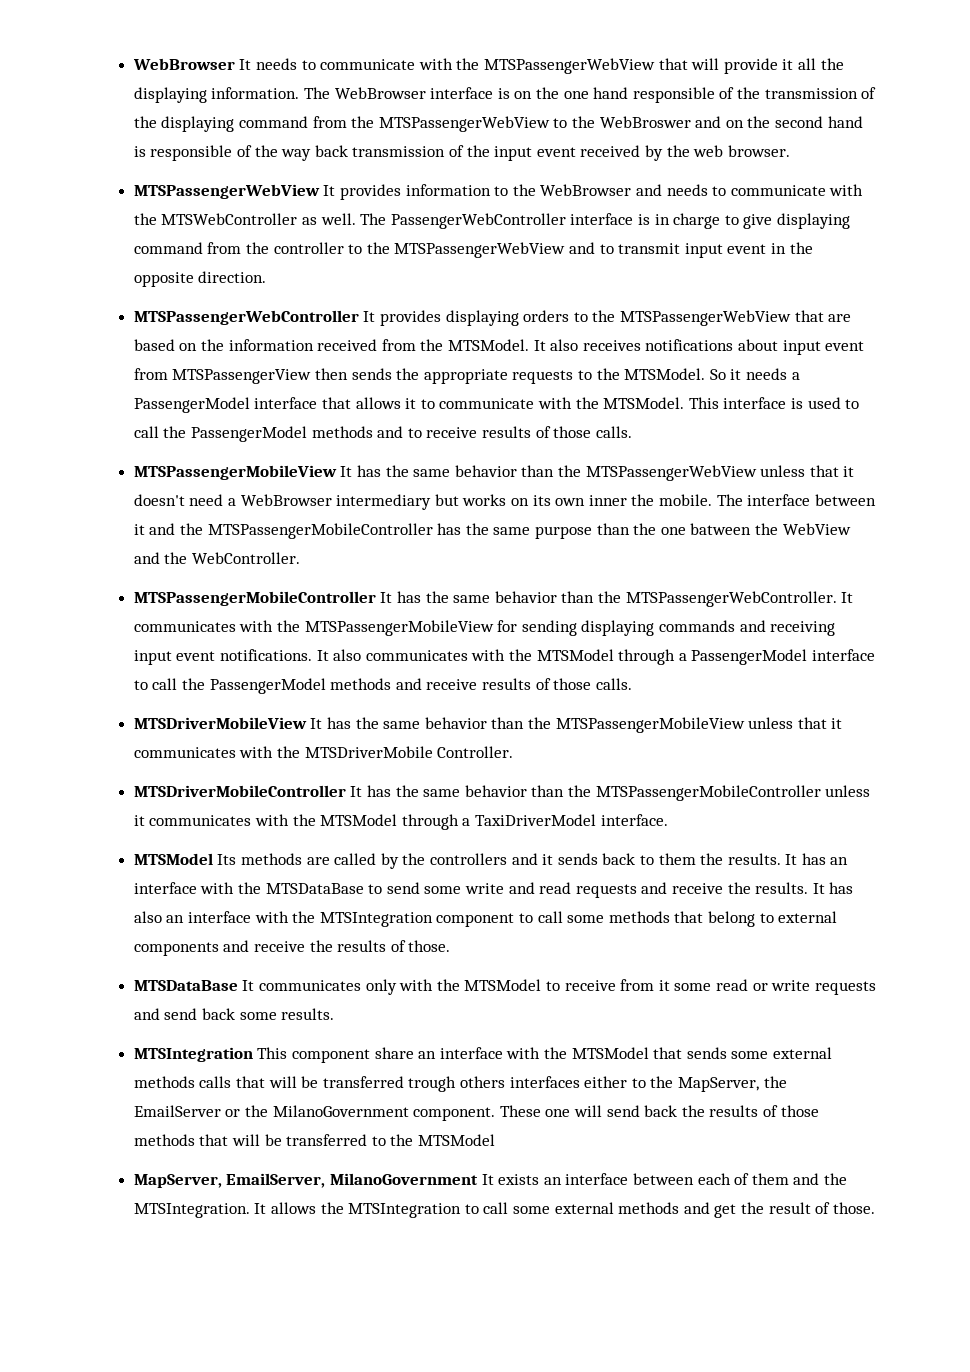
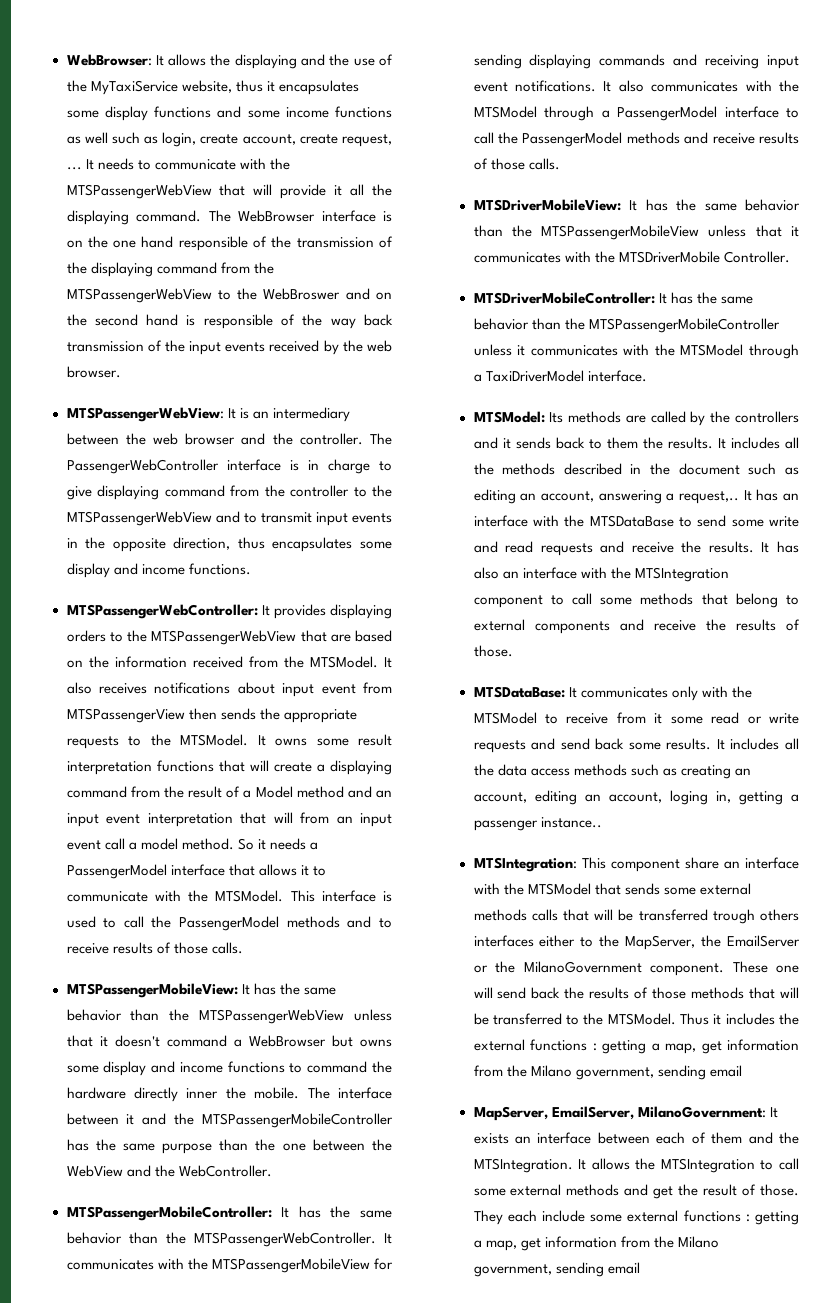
[132,58,235,70] WebBrowser -> [66,54,393,69] [66,80,359,95] [66,106,393,121] [66,132,392,147] [66,167,82,170] WebBrowser: It allows the displaying and the use of the MyTaxiService website, thus it encapsulates some display functions and some income functions as well such as login, create account, create request, ...
[211,87,300,99] information. -> [136,210,202,222] command.
[536,147,576,157] event -> [225,342,266,352] events
[133,184,864,200] [133,213,356,225] MTSPassengerWebView It provides information to the WebBrowser and needs to communicate with the MTSWebController as well. -> [66,407,350,422] [66,433,363,445] MTSPassengerWebView: It is an intermediary between the web browser and the controller.
[727,244,767,254] event -> [352,513,392,523] events
[198,271,267,283] [133,310,359,325] direction. // MTSPassengerWebController -> [173,537,392,552] [66,563,251,578] [66,604,258,619] direction, thus encapsulates some display and income functions. // MTSPassengerWebController:
(706, 374) none -> [257,734,393,746] [66,760,392,775] [66,786,392,798] [66,812,393,827] [66,838,234,850] It owns some result interpretation functions that will create a displaying command from the result of a Model method and an input event interpretation that will from an input event call a model method.
[133,465,337,480] MTSPassengerMobileView -> [66,983,238,998] MTSPassengerMobileView:
[189,494,224,506] need -> [166,1035,227,1047] command
[336,494,586,510] intermediary but works on its own -> [331,1035,392,1047] [66,1061,393,1076] [66,1087,178,1102] but owns some display and income functions to command the hardware directly
[690,523,752,535] batween -> [312,1139,365,1151] between
[133,591,376,606] MTSPassengerMobileController -> [66,1206,272,1221] MTSPassengerMobileController:
[133,717,307,729] MTSDriverMobileView -> [473,199,621,211] MTSDriverMobileView:
[133,785,346,797] MTSDriverMobileController -> [473,292,655,304] MTSDriverMobileController:
[133,853,213,865] MTSModel -> [473,411,545,423] MTSModel:
(798, 859) none -> [730,437,799,449] [473,463,799,475] [473,489,752,504] includes all the methods described in the document such as editing an account, answering a request,.. It
[133,980,238,991] MTSDataBase -> [473,686,565,698] MTSDataBase:
[133,1047,253,1062] // MTSIntegration -> [716,738,799,750] [473,764,751,779] [473,790,799,805] [473,817,602,831] [473,857,577,872] It includes all the data access methods such as creating an account, editing an account, loging in, getting a passenger instance.. // MTSIntegration:
[417,1134,495,1146] MTSModel -> [607,1013,799,1025] [473,1039,800,1054] [473,1065,742,1080] MTSModel. Thus it includes the external functions : getting a map, get information from the Milano government, sending email
[330,1173,479,1185] MilanoGovernment -> [637,1106,766,1118] MilanoGovernment:
(875, 1208) none -> [473,1210,800,1225] [473,1236,719,1251] [473,1262,640,1277] They each include some external functions : getting a map, get information from the Milano government, sending email

